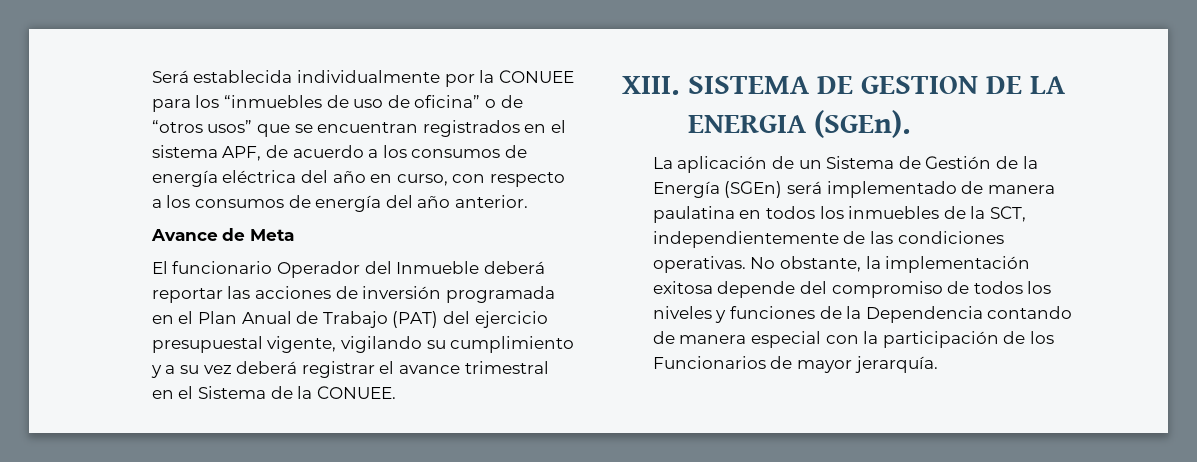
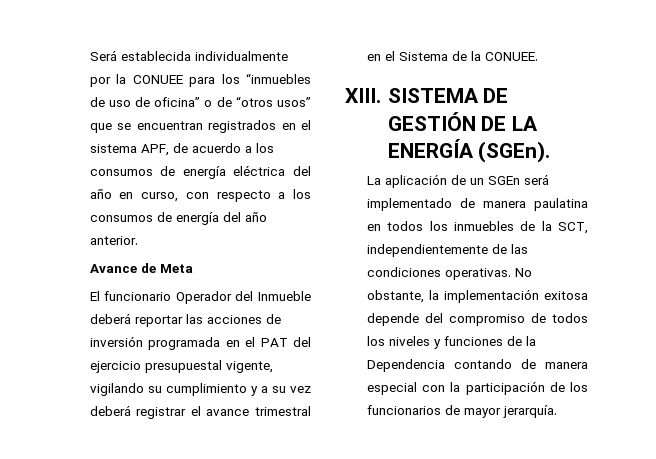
[198,311,439,328] Plan Anual de Trabajo (PAT) -> [260,338,288,347] PAT
[860,76,978,94] GESTION -> [387,112,476,131] GESTIÓN
[687,115,806,133] ENERGIA -> [387,139,474,158] ENERGÍA
[826,156,1038,169] [652,181,783,198] Sistema de Gestión de la Energía (SGEn) -> [487,176,520,185] SGEn
[652,356,766,369] Funcionarios -> [366,405,441,415] funcionarios

